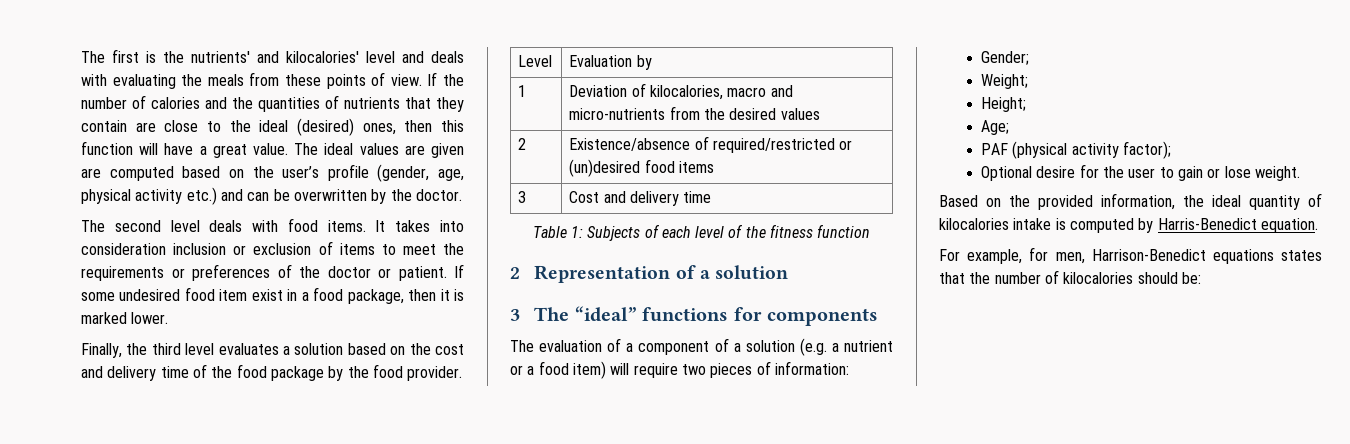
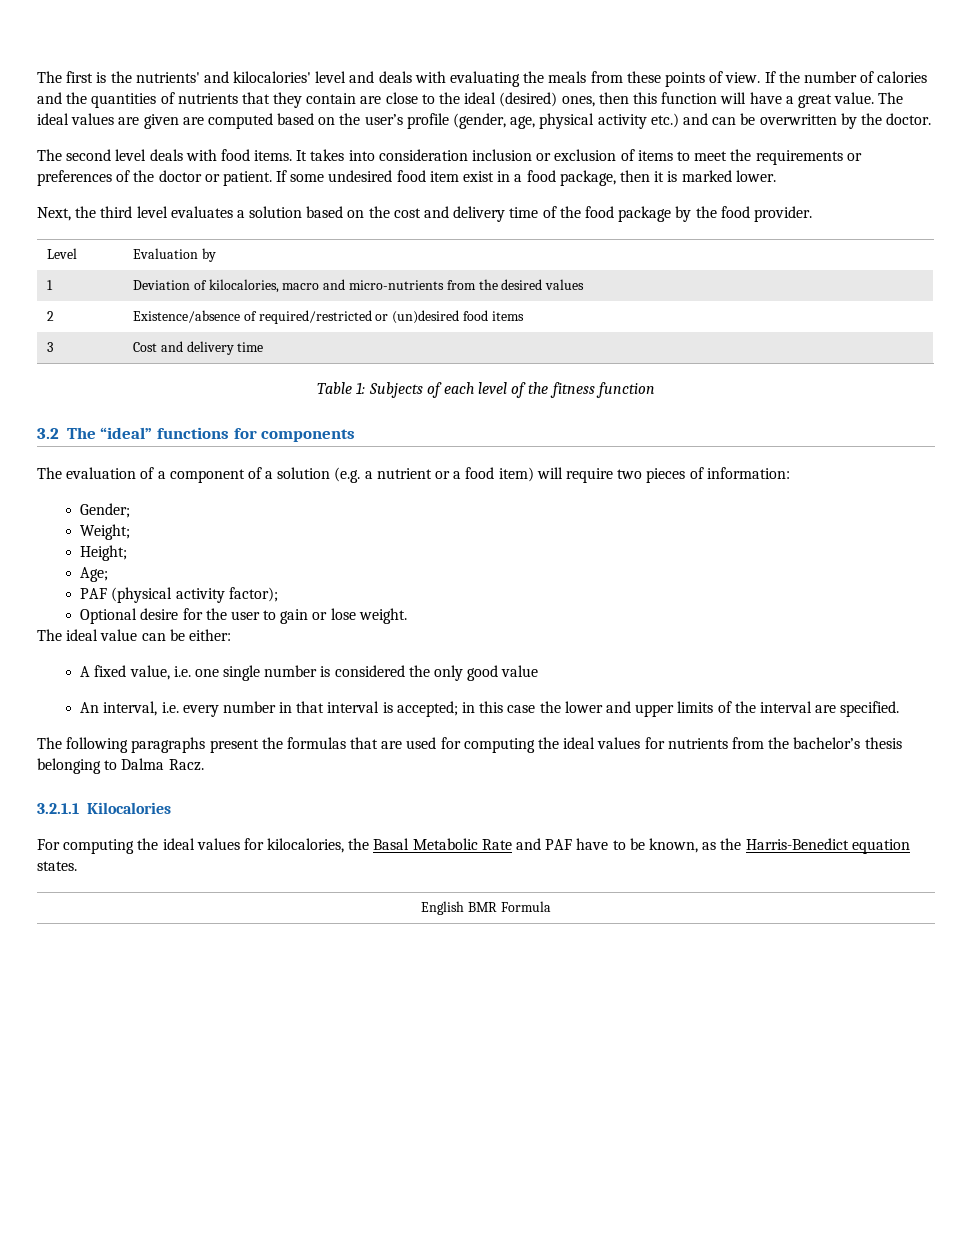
[81,343,122,358] Finally, -> [37,207,71,221] Next,
[510,265,789,283] [510,309,520,321] 2 Representation of a solution // 3 -> [37,428,59,439] 3.2
[939,193,1322,210] [939,218,1318,233] [939,247,1322,264] [939,270,1201,284] Based on the provided information, the ideal quantity of kilocalories intake is computed by Harris-Benedict equation. // For example, for men, Harrison-Benedict equations states that the number of kilocalories should be: -> [37,629,231,641] [80,665,539,681] [80,701,900,717] [37,737,902,753] [37,758,204,774] [37,802,171,814] [37,838,910,854] [37,861,77,871] [421,901,551,915] The ideal value can be either: // A fixed value, i.e. one single number is considered the only good value // An interval, i.e. every number in that interval is accepted; in this case the lower and upper limits of the interval are specified. // The following paragraphs present the formulas that are used for computing the ideal values for nutrients from the bachelor’s thesis belonging to Dalma Racz. // 3.2.1.1 Kilocalories // For computing the ideal values for kilocalories, the Basal Metabolic Rate and PAF have to be known, as the Harris-Benedict equation states. // English BMR Formula

